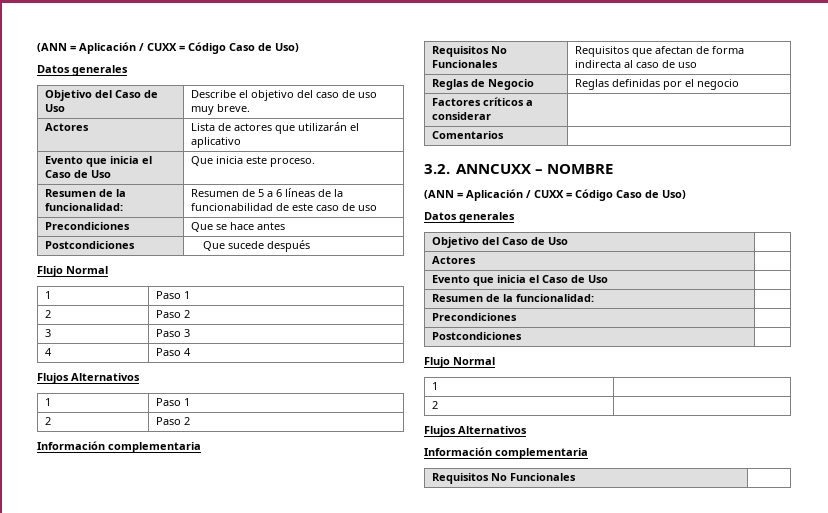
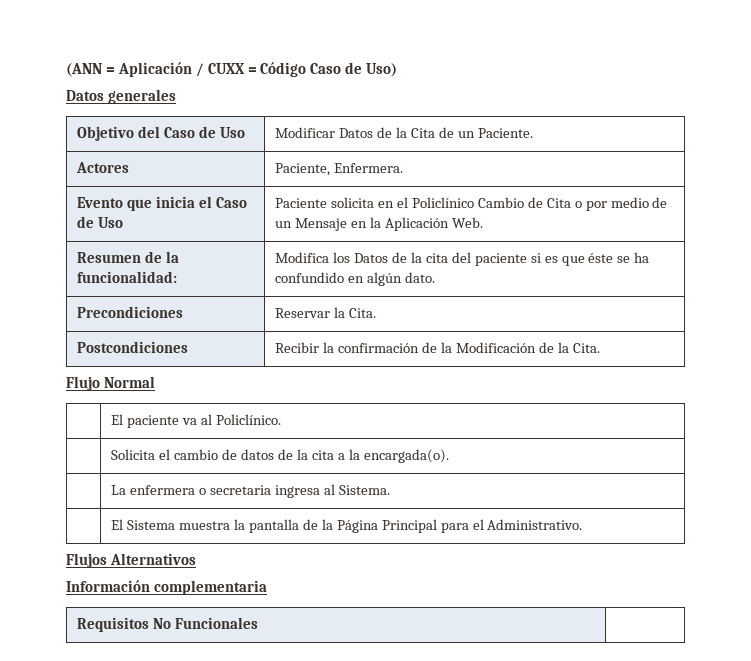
[190,90,377,101] [190,104,250,115] [44,123,89,131] [190,122,359,134] [190,137,241,148] [44,156,152,167] [44,170,111,178] [190,156,315,167] [44,189,126,197] [44,203,123,211] [190,188,343,197] [190,203,377,211] [44,222,130,230] [190,222,285,232] [44,241,135,249] [203,240,311,252] [37,266,108,277] [44,291,51,299] [155,291,190,299] [44,310,51,318] [155,310,190,318] [44,329,51,337] [155,329,190,337] [44,348,52,356] [155,348,191,356] [37,373,140,384] [44,398,51,406] [155,398,190,406] [44,417,51,425] [155,417,190,425] [37,441,201,453] [431,46,507,57] [431,60,498,68] [574,46,744,57] [574,60,697,68] [431,79,534,90] [574,79,739,90] [431,97,533,106] [431,112,491,120] [431,131,504,139] [424,164,613,174] [424,189,686,201] [424,212,515,223] [431,237,568,248] [431,256,476,264] [431,275,608,286] [431,294,594,302] [431,313,517,321] [431,332,522,340] [424,357,495,368] [431,382,438,390] [431,401,438,409] Describe el objetivo del caso de uso muy breve. // Actores | Lista de actores que utilizarán el aplicativo // Evento que inicia el Caso de Uso | Que inicia este proceso. // Resumen de la funcionalidad: | Resumen de 5 a 6 líneas de la funcionabilidad de este caso de uso // Precondiciones | Que se hace antes // Postcondiciones | Que sucede después // Flujo Normal // 1 | Paso 1 // 2 | Paso 2 // 3 | Paso 3 // 4 | Paso 4 // Flujos Alternativos // 1 | Paso 1 // 2 | Paso 2 // Información complementaria // Requisitos No Funcionales | Requisitos que afectan de forma indirecta al caso de uso // Reglas de Negocio | Reglas definidas por el negocio // Factores críticos a considerar | // Comentarios | // 3.2. ANNCUXX – NOMBRE // (ANN = Aplicación / CUXX = Código Caso de Uso) // Datos generales // Objetivo del Caso de Uso | // Actores | // Evento que inicia el Caso de Uso | // Resumen de la funcionalidad: | // Precondiciones | // Postcondiciones | // Flujo Normal // 1 | // 2 | -> [275,127,533,138] [76,162,130,173] [275,163,404,176] [77,196,248,211] [77,216,124,228] [275,197,668,211] [275,217,483,231] [77,251,180,263] [77,271,178,283] [275,252,650,266] [275,272,436,286] [77,306,184,318] [275,307,377,318] [77,341,189,353] [275,342,600,353] [66,376,155,391] [111,414,282,428] [111,449,449,463] [111,484,390,498] [111,519,583,533] Modificar Datos de la Cita de un Paciente. // Actores | Paciente, Enfermera. // Evento que inicia el Caso de Uso | Paciente solicita en el Policlínico Cambio de Cita o por medio de un Mensaje en la Aplicación Web. // Resumen de la funcionalidad: | Modifica los Datos de la cita del paciente si es que éste se ha confundido en algún dato. // Precondiciones | Reservar la Cita. // Postcondiciones | Recibir la confirmación de la Modificación de la Cita. // Flujo Normal // | El paciente va al Policlínico. // | Solicita el cambio de datos de la cita a la encargada(o). // | La enfermera o secretaria ingresa al Sistema. // | El Sistema muestra la pantalla de la Página Principal para el Administrativo.

